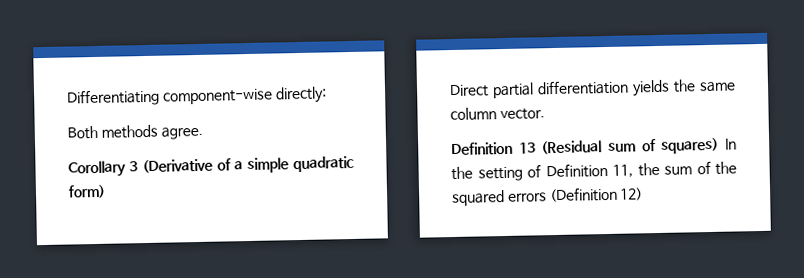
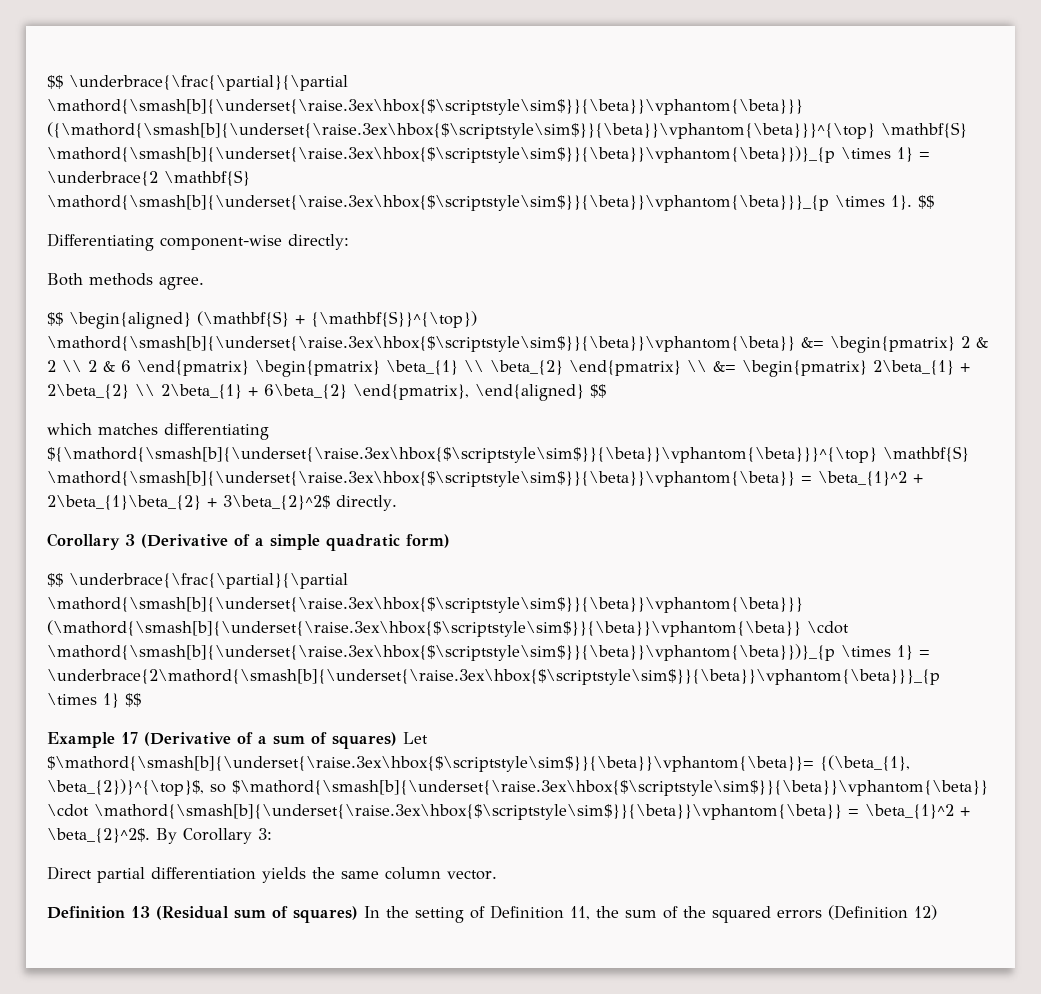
(66, 97) none -> [47,75,348,91] [47,99,803,115] [47,122,967,139] [47,146,930,163] [47,170,250,186] [47,195,934,211] $$ \underbrace{\frac{\partial}{\partial \mathord{\smash[b]{\underset{\raise.3ex\hbox{$\scriptstyle\sim$}}{\beta}}\vphantom{\beta}}} ({\mathord{\smash[b]{\underset{\raise.3ex\hbox{$\scriptstyle\sim$}}{\beta}}\vphantom{\beta}}}^{\top} \mathbf{S} \mathord{\smash[b]{\underset{\raise.3ex\hbox{$\scriptstyle\sim$}}{\beta}}\vphantom{\beta}})}_{p \times 1} = \underbrace{2 \mathbf{S} \mathord{\smash[b]{\underset{\raise.3ex\hbox{$\scriptstyle\sim$}}{\beta}}\vphantom{\beta}}}_{p \times 1}. $$ //
(203, 133) none -> [47,311,477,329] [47,336,988,353] [47,360,970,377] [47,384,606,401] [47,423,269,440] [47,446,969,463] [47,471,923,487] [47,495,397,511] // $$ \begin{aligned} (\mathbf{S} + {\mathbf{S}}^{\top}) \mathord{\smash[b]{\underset{\raise.3ex\hbox{$\scriptstyle\sim$}}{\beta}}\vphantom{\beta}} &= \begin{pmatrix} 2 & 2 \\ 2 & 6 \end{pmatrix} \begin{pmatrix} \beta_{1} \\ \beta_{2} \end{pmatrix} \\ &= \begin{pmatrix} 2\beta_{1} + 2\beta_{2} \\ 2\beta_{1} + 6\beta_{2} \end{pmatrix}, \end{aligned} $$ // which matches differentiating ${\mathord{\smash[b]{\underset{\raise.3ex\hbox{$\scriptstyle\sim$}}{\beta}}\vphantom{\beta}}}^{\top} \mathbf{S} \mathord{\smash[b]{\underset{\raise.3ex\hbox{$\scriptstyle\sim$}}{\beta}}\vphantom{\beta}} = \beta_{1}^2 + 2\beta_{1}\beta_{2} + 3\beta_{2}^2$ directly.
(106, 191) none -> [47,573,348,589] [47,597,803,613] [47,620,849,637] [47,644,930,661] [47,669,940,685] [47,693,141,708] [47,732,428,749] [47,755,910,772] [47,779,988,796] [47,804,970,820] [47,828,272,844] // $$ \underbrace{\frac{\partial}{\partial \mathord{\smash[b]{\underset{\raise.3ex\hbox{$\scriptstyle\sim$}}{\beta}}\vphantom{\beta}}} (\mathord{\smash[b]{\underset{\raise.3ex\hbox{$\scriptstyle\sim$}}{\beta}}\vphantom{\beta}} \cdot \mathord{\smash[b]{\underset{\raise.3ex\hbox{$\scriptstyle\sim$}}{\beta}}\vphantom{\beta}})}_{p \times 1} = \underbrace{2\mathord{\smash[b]{\underset{\raise.3ex\hbox{$\scriptstyle\sim$}}{\beta}}\vphantom{\beta}}}_{p \times 1} $$ // Example 17 (Derivative of a sum of squares) Let $\mathord{\smash[b]{\underset{\raise.3ex\hbox{$\scriptstyle\sim$}}{\beta}}\vphantom{\beta}}= {(\beta_{1}, \beta_{2})}^{\top}$, so $\mathord{\smash[b]{\underset{\raise.3ex\hbox{$\scriptstyle\sim$}}{\beta}}\vphantom{\beta}} \cdot \mathord{\smash[b]{\underset{\raise.3ex\hbox{$\scriptstyle\sim$}}{\beta}}\vphantom{\beta}} = \beta_{1}^2 + \beta_{2}^2$. By Corollary 3:

